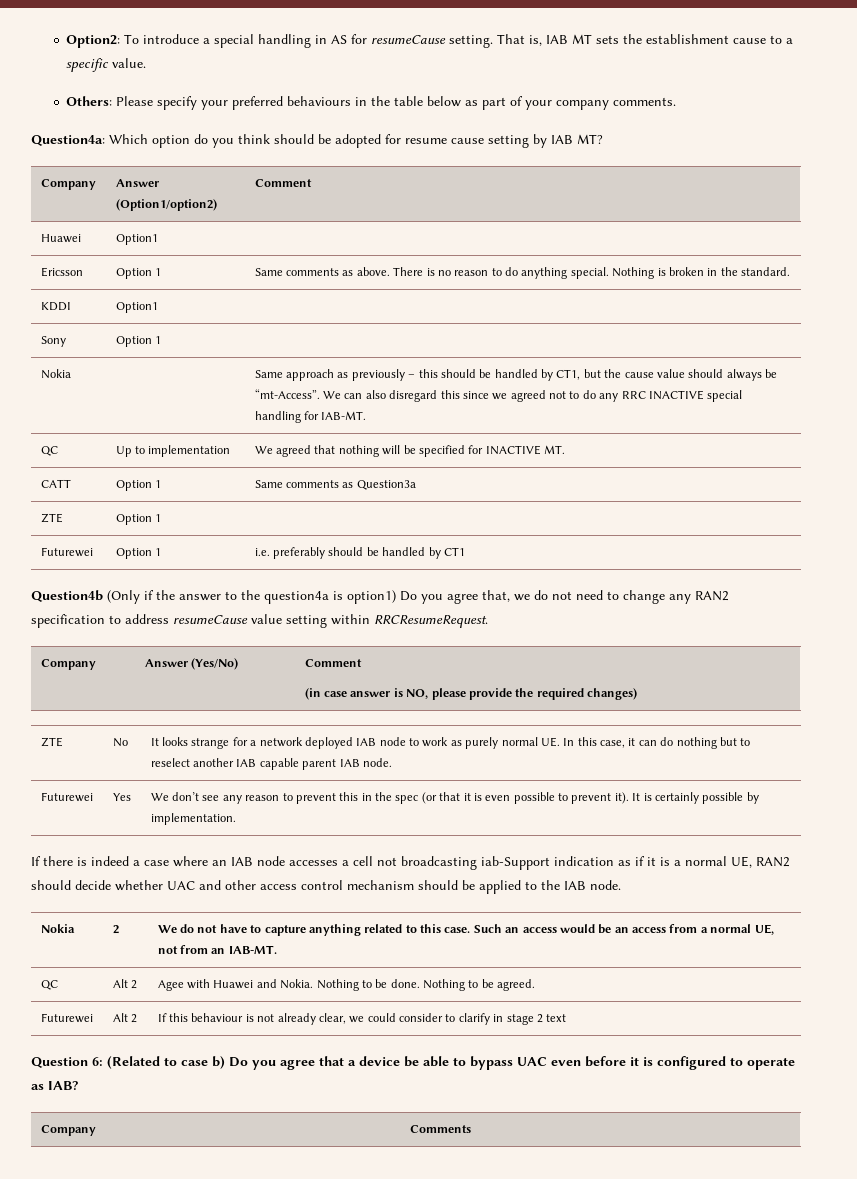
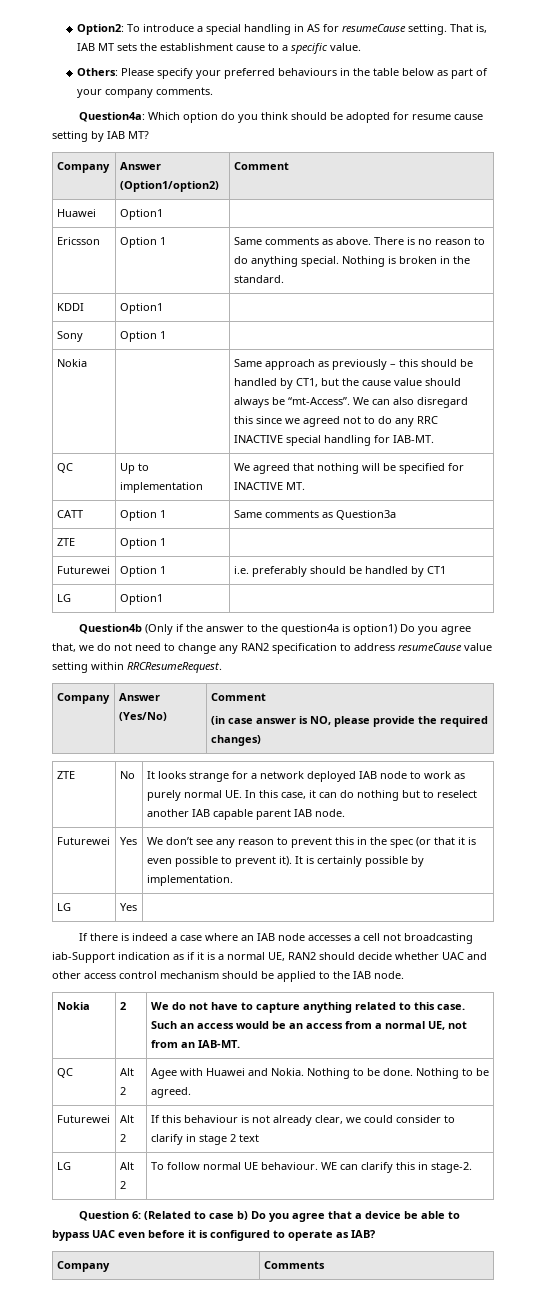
(465, 551) none -> [56,594,71,602] [119,594,163,605] // LG | Option1 |
(236, 819) none -> [56,903,71,911] [119,903,137,911] // LG | Yes |
(567, 1018) none -> [56,1162,71,1170] [119,1162,134,1170] [119,1181,126,1189] [150,1162,472,1173] // LG | Alt 2 | To follow normal UE behaviour. WE can clarify this in stage-2.

